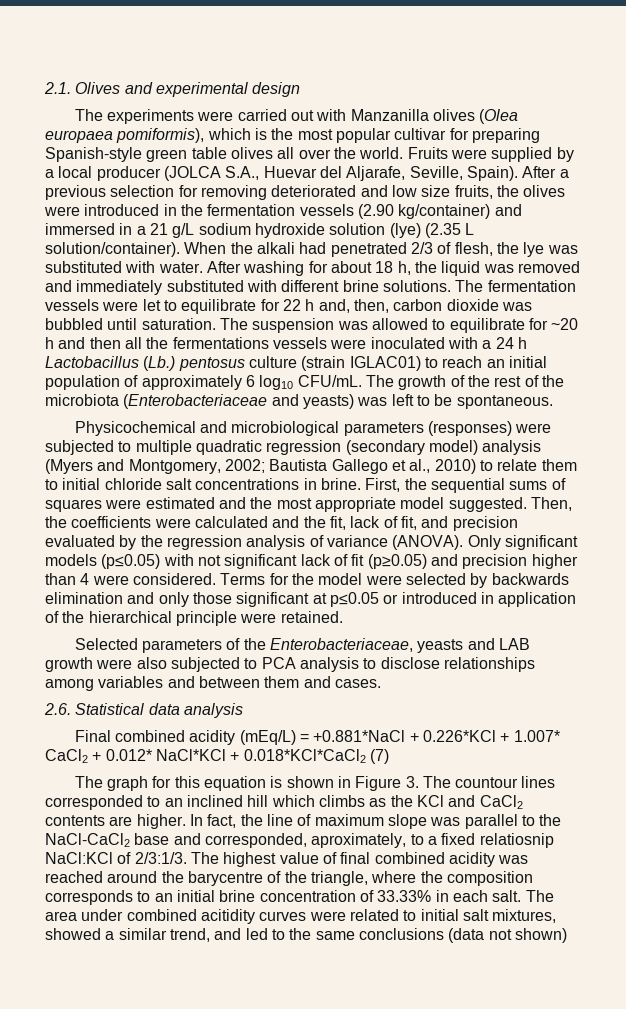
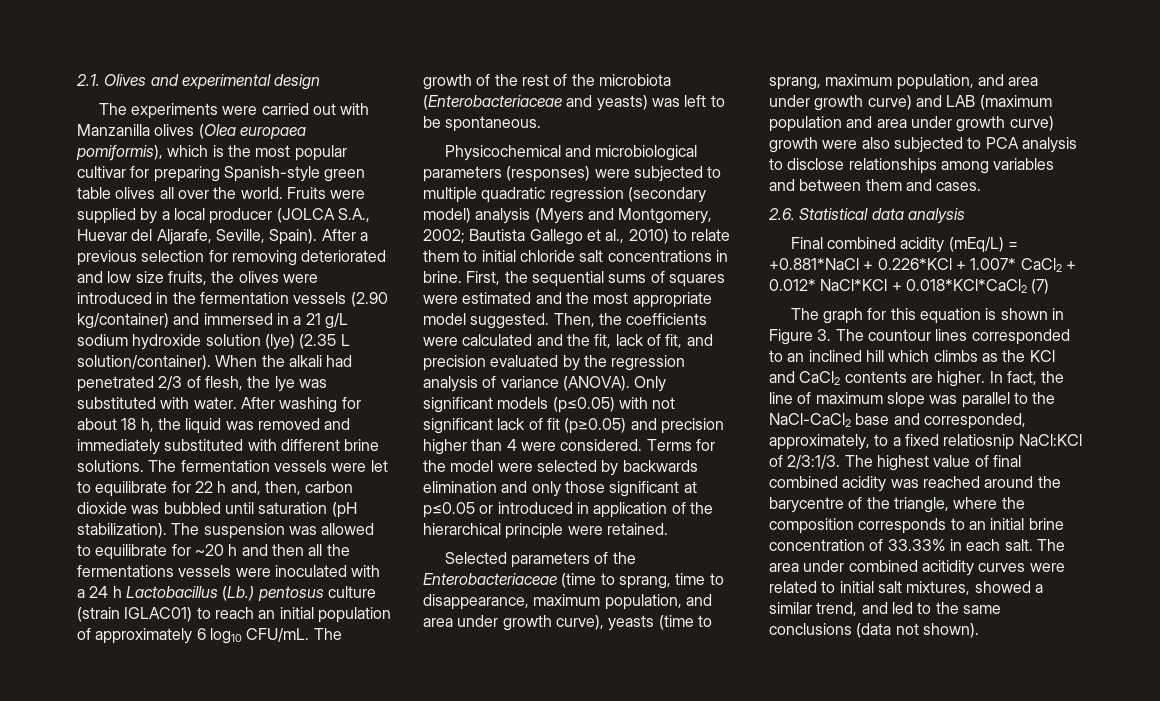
[141,318,216,330] saturation. -> [258,502,357,518] [77,523,167,538] saturation (pH stabilization).
[269,638,530,653] Enterobacteriaceae, yeasts and LAB -> [423,573,724,589] [423,594,712,610] [423,615,712,631] [769,74,1039,90] [769,95,1052,111] [769,116,1054,132] Enterobacteriaceae (time to sprang, time to disappearance, maximum population, and area under growth curve), yeasts (time to sprang, maximum population, and area under growth curve) and LAB (maximum population and area under growth curve)
[311,833,407,848] aproximately, -> [769,434,870,450] approximately,
[514,928,567,943] shown) -> [922,623,979,638] shown).

